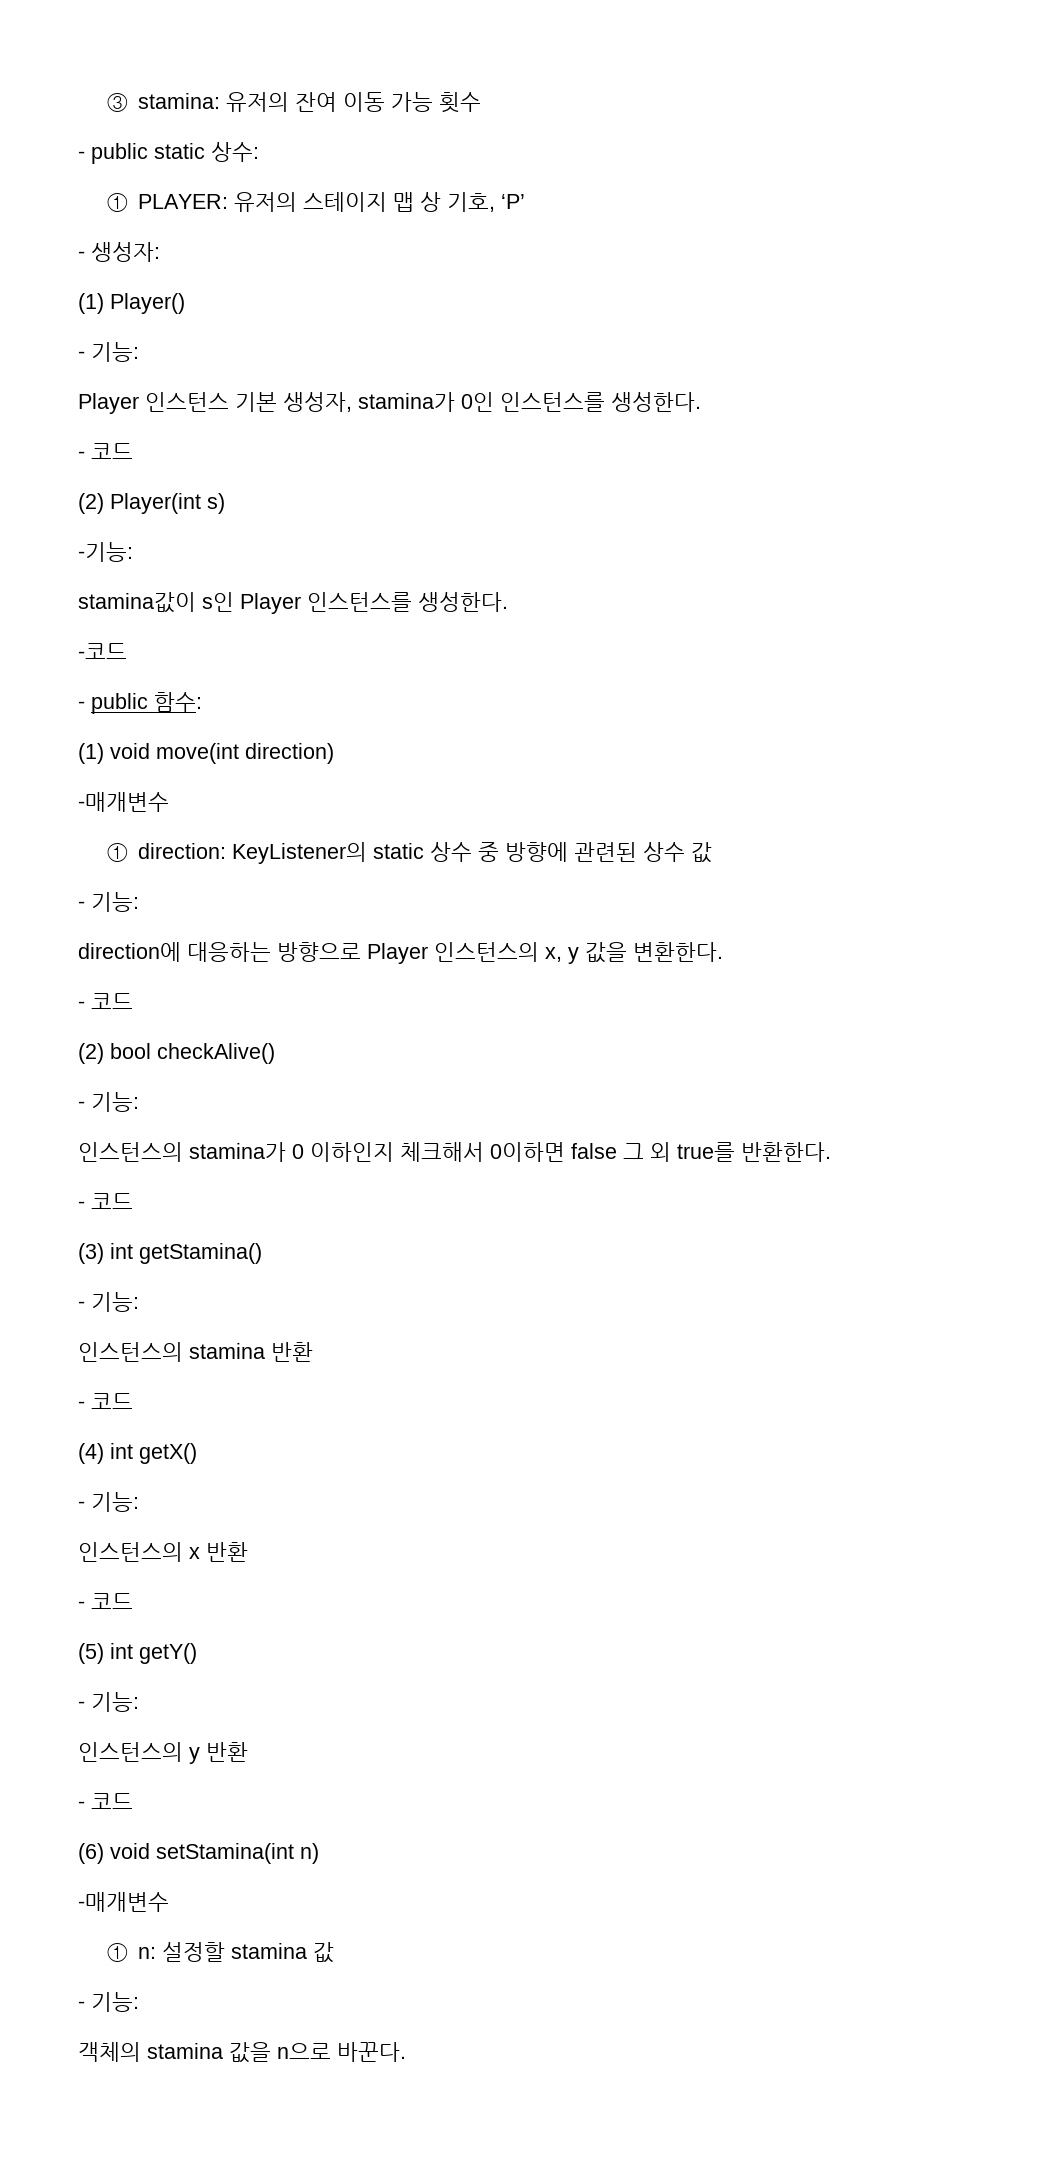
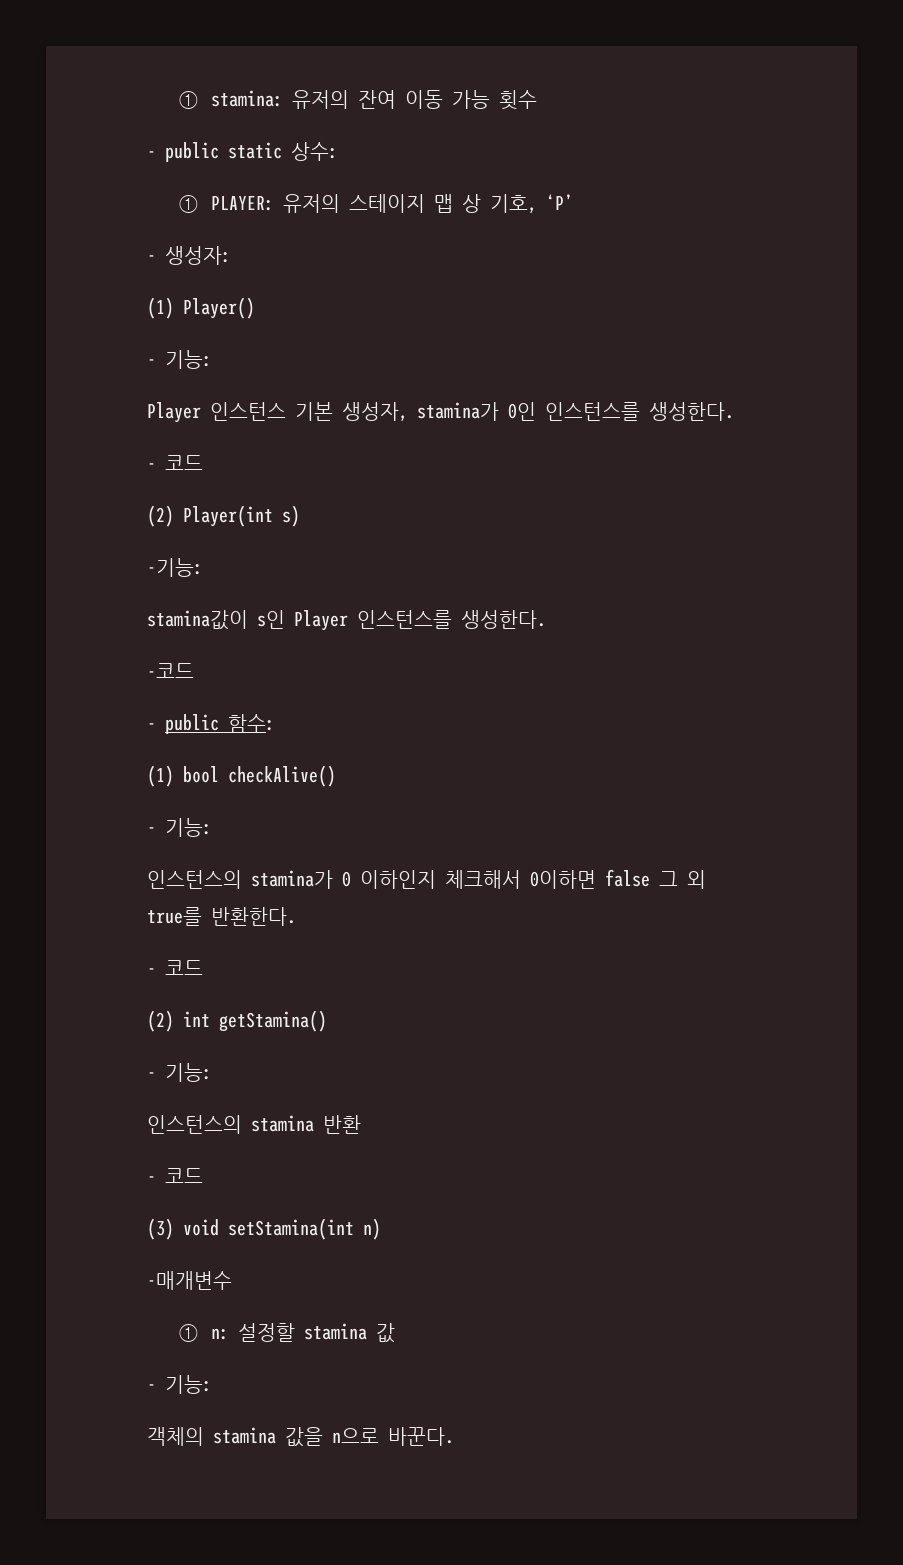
[106,93,128,112] ③ -> [179,91,199,109] ①
[110,743,334,764] [78,792,169,812] [106,842,713,864] [78,892,139,912] [78,942,723,964] [78,993,133,1009] [78,1043,104,1064] void move(int direction) // -매개변수 // ① direction: KeyListener의 static 상수 중 방향에 관련된 상수 값 // - 기능: // direction에 대응하는 방향으로 Player 인스턴스의 x, y 값을 변환한다. // - 코드 // (2) -> (174, 776) none
[78,1243,104,1264] (3) -> [147,1010,174,1032] (2)
[78,1443,197,1464] [78,1492,139,1512] [78,1542,248,1562] [78,1593,133,1609] [78,1643,197,1664] [78,1692,139,1712] [78,1742,248,1764] [78,1793,133,1809] [78,1843,104,1864] (4) int getX() // - 기능: // 인스턴스의 x 반환 // - 코드 // (5) int getY() // - 기능: // 인스턴스의 y 반환 // - 코드 // (6) -> [147,1218,174,1240] (3)

